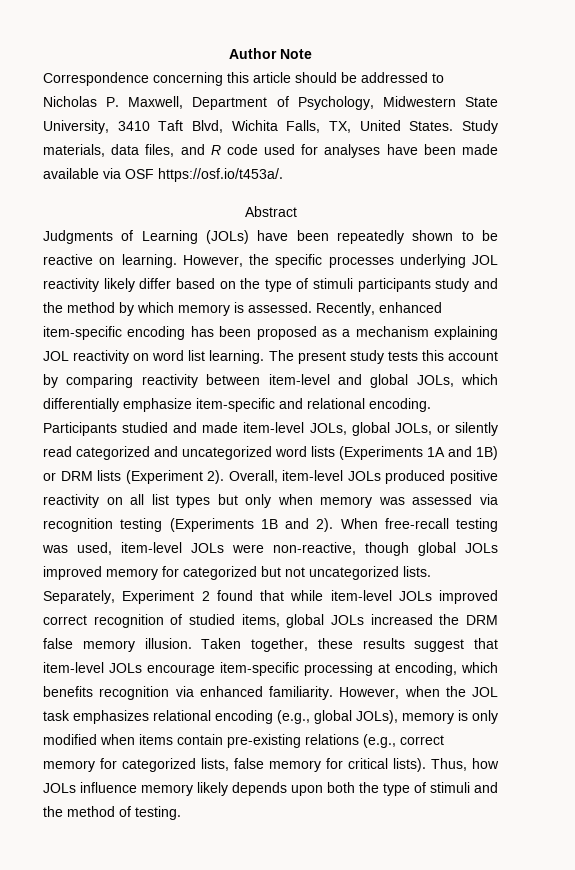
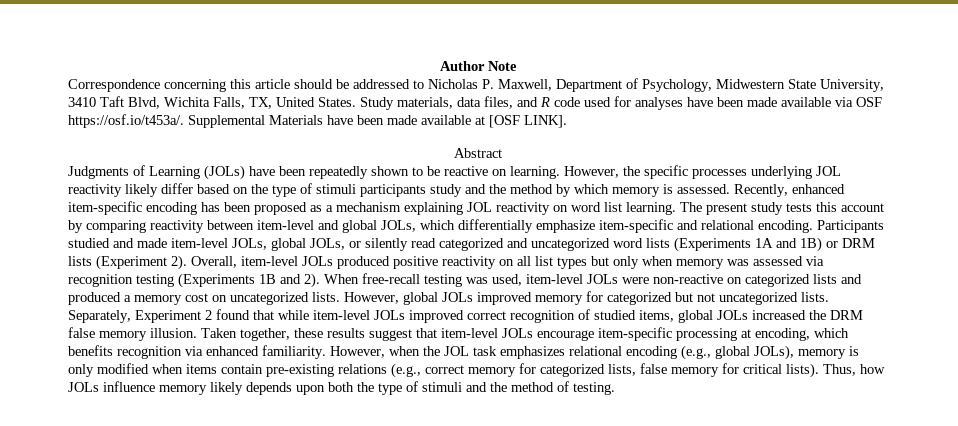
(283, 175) none -> [188,115,567,128] Supplemental Materials have been made available at [OSF LINK].
[273,542,409,556] non-reactive, though -> [653,274,862,287] [68,292,399,305] non-reactive on categorized lists and produced a memory cost on uncategorized lists. However,

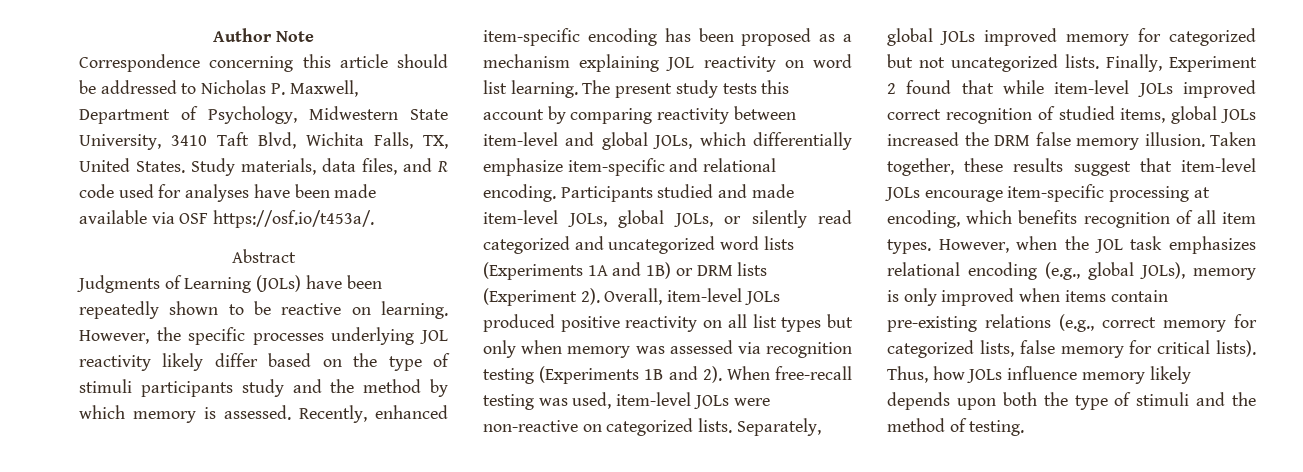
[188,115,567,128] Supplemental Materials have been made available at [OSF LINK]. -> (375, 219) none
[813,274,862,284] [68,292,399,305] lists and produced a memory cost on uncategorized lists. However, -> [698,418,821,436] lists. Separately,
[68,310,131,323] Separately, -> [1106,54,1162,72] Finally,
[185,345,326,359] via enhanced familiarity. -> [1175,210,1256,224] [887,239,931,254] of all item types.
[97,363,149,374] modified -> [941,288,1015,306] improved

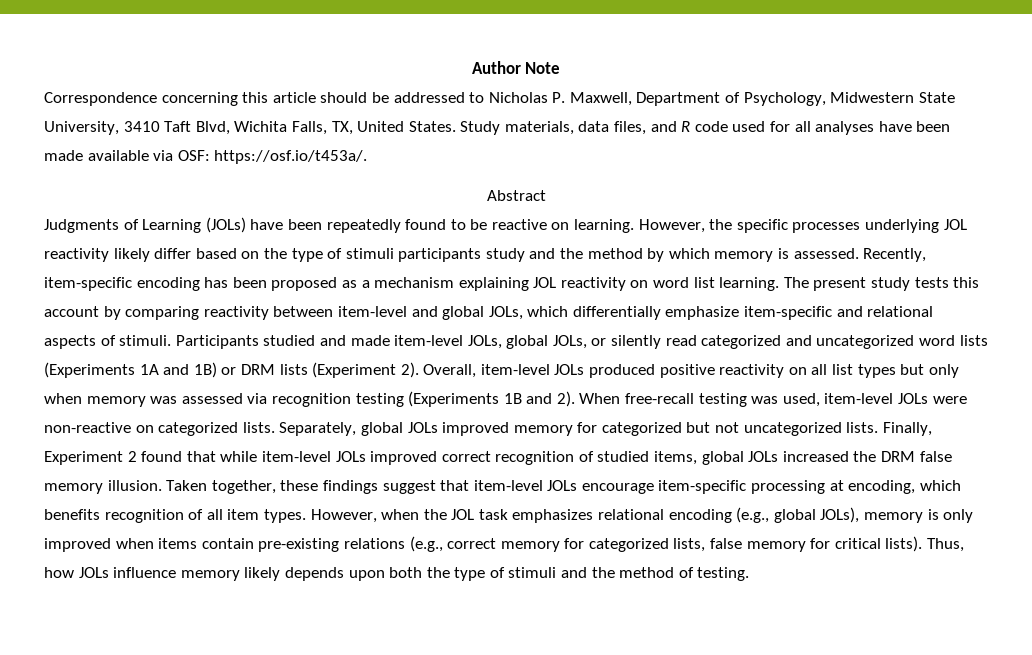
(182, 191) none -> [794,121,811,132] all
[179,213,209,224] OSF -> [177,150,210,161] OSF:
[169,301,219,315] shown -> [405,219,447,230] found
[375,405,448,419] enhanced -> (927, 255) none
[483,184,556,202] encoding. -> [44,335,172,349] aspects of stimuli.
[1013,158,1064,172] results -> [322,480,378,494] findings

